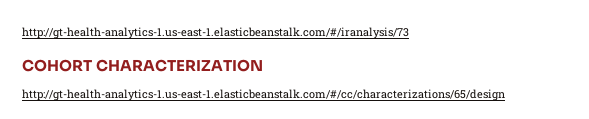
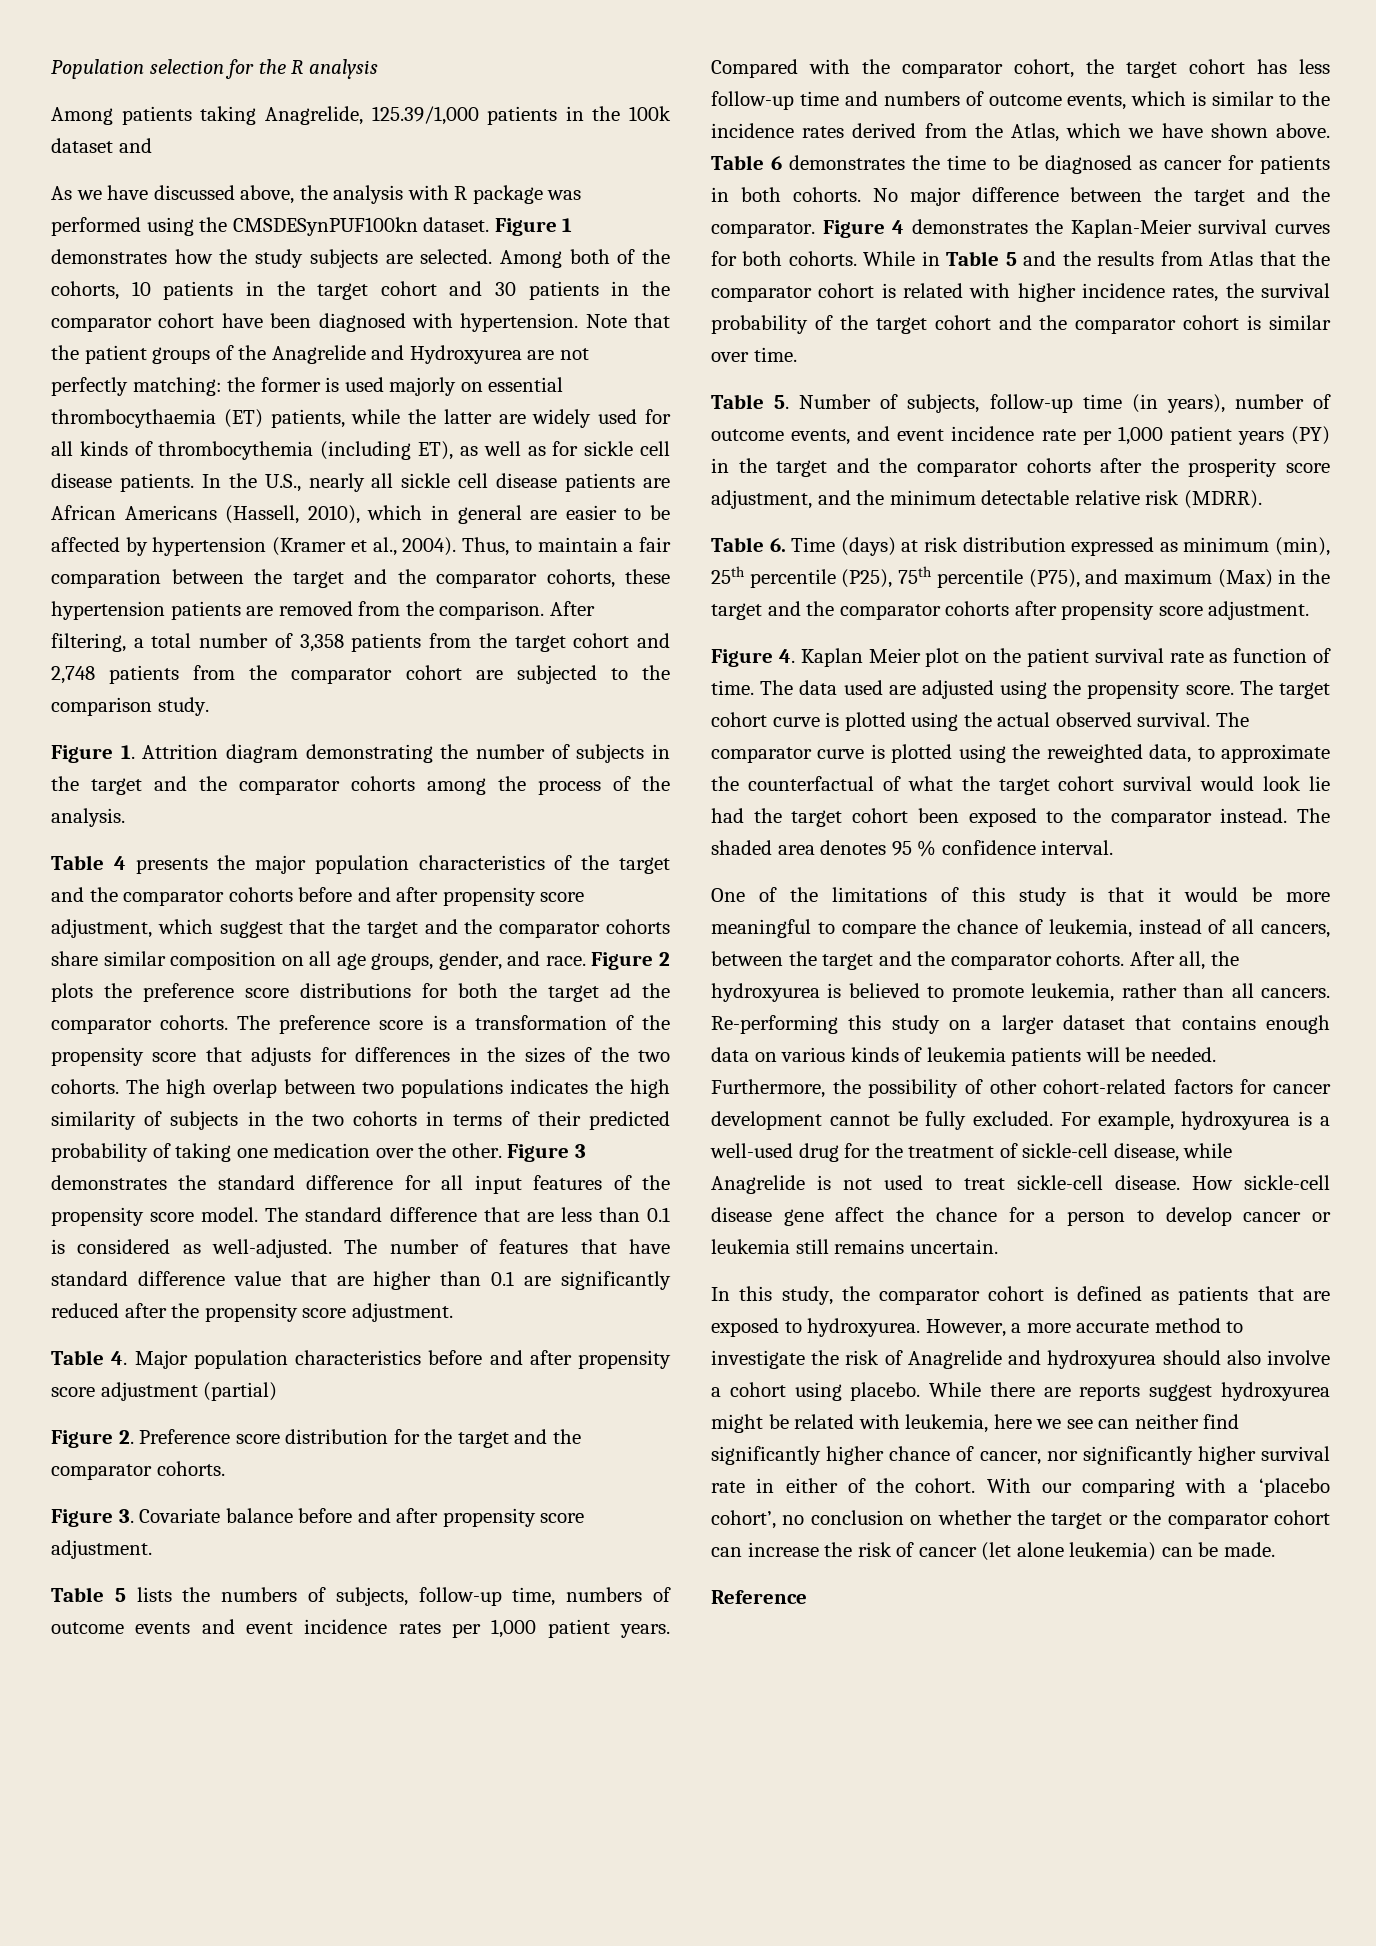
[22,27,409,39] [22,59,264,72] [22,89,505,101] http://gt-health-analytics-1.us-east-1.elasticbeanstalk.com/#/iranalysis/73 // COHORT CHARACTERIZATION // http://gt-health-analytics-1.us-east-1.elasticbeanstalk.com/#/cc/characterizations/65/design -> [51,59,378,79] [51,106,671,125] [51,138,152,153] [51,185,582,204] [51,217,573,236] [51,249,670,268] [51,281,670,300] [51,313,670,332] [51,345,589,364] [51,377,564,396] [51,409,671,428] [51,441,670,460] [51,473,671,492] [51,505,671,524] [51,537,672,556] [51,569,670,588] [51,601,595,620] [51,633,671,652] [51,665,670,684] [51,697,209,716] [51,744,670,763] [51,776,670,795] [51,808,125,827] [51,855,671,874] [51,887,585,906] [51,919,670,938] [51,951,670,970] [51,983,670,1002] [51,1015,671,1034] [51,1047,670,1066] [51,1079,671,1098] [51,1111,670,1130] [51,1143,586,1162] [51,1175,671,1194] [51,1207,671,1226] [51,1239,670,1258] [51,1271,672,1290] [51,1303,453,1322] [51,1350,671,1369] [51,1382,278,1401] [51,1429,581,1448] [51,1461,225,1480] [51,1508,585,1527] [51,1540,152,1559] [51,1587,671,1606] [51,1619,670,1638] [711,59,1330,78] [711,91,1330,110] [711,123,1330,142] [711,155,1330,174] [711,187,1330,206] [711,219,1330,238] [711,251,1330,266] [711,283,1330,302] [711,315,1331,334] [711,347,797,362] [711,394,1331,413] [711,426,1331,445] [711,458,1330,477] [711,490,1262,509] [711,537,1330,556] [711,566,1330,588] [711,601,1310,620] [711,648,1331,667] [711,680,1330,699] [711,712,1249,731] [711,744,1330,763] [711,776,1330,795] [711,808,1330,827] [711,840,1114,857] [711,887,1330,906] [711,919,1330,938] [711,951,1239,970] [711,983,1330,1002] [711,1015,1330,1034] [711,1047,1216,1066] [711,1079,1331,1098] [711,1111,1330,1130] [710,1143,1233,1162] [711,1175,1330,1194] [711,1207,1331,1226] [711,1239,998,1254] [711,1286,1330,1305] [711,1318,1244,1337] [711,1350,1330,1369] [711,1382,1330,1401] [711,1414,1240,1433] [711,1446,1330,1465] [711,1478,1330,1497] [711,1510,1330,1529] [711,1542,1275,1561] [711,1590,807,1604] Population selection for the R analysis // Among patients taking Anagrelide, 125.39/1,000 patients in the 100k dataset and // As we have discussed above, the analysis with R package was performed using the CMSDESynPUF100kn dataset. Figure 1 demonstrates how the study subjects are selected. Among both of the cohorts, 10 patients in the target cohort and 30 patients in the comparator cohort have been diagnosed with hypertension. Note that the patient groups of the Anagrelide and Hydroxyurea are not perfectly matching: the former is used majorly on essential thrombocythaemia (ET) patients, while the latter are widely used for all kinds of thrombocythemia (including ET), as well as for sickle cell disease patients. In the U.S., nearly all sickle cell disease patients are African Americans (Hassell, 2010), which in general are easier to be affected by hypertension (Kramer et al., 2004). Thus, to maintain a fair comparation between the target and the comparator cohorts, these hypertension patients are removed from the comparison. After filtering, a total number of 3,358 patients from the target cohort and 2,748 patients from the comparator cohort are subjected to the comparison study. // Figure 1. Attrition diagram demonstrating the number of subjects in the target and the comparator cohorts among the process of the analysis. // Table 4 presents the major population characteristics of the target and the comparator cohorts before and after propensity score adjustment, which suggest that the target and the comparator cohorts share similar composition on all age groups, gender, and race. Figure 2 plots the preference score distributions for both the target ad the comparator cohorts. The preference score is a transformation of the propensity score that adjusts for differences in the sizes of the two cohorts. The high overlap between two populations indicates the high similarity of subjects in the two cohorts in terms of their predicted probability of taking one medication over the other. Figure 3 demonstrates the standard difference for all input features of the propensity score model. The standard difference that are less than 0.1 is considered as well-adjusted. The number of features that have standard difference value that are higher than 0.1 are significantly reduced after the propensity score adjustment. // Table 4. Major population characteristics before and after propensity score adjustment (partial) // Figure 2. Preference score distribution for the target and the comparator cohorts. // Figure 3. Covariate balance before and after propensity score adjustment. // Table 5 lists the numbers of subjects, follow-up time, numbers of outcome events and event incidence rates per 1,000 patient years. Compared with the comparator cohort, the target cohort has less follow-up time and numbers of outcome events, which is similar to the incidence rates derived from the Atlas, which we have shown above. Table 6 demonstrates the time to be diagnosed as cancer for patients in both cohorts. No major difference between the target and the comparator. Figure 4 demonstrates the Kaplan-Meier survival curves for both cohorts. While in Table 5 and the results from Atlas that the comparator cohort is related with higher incidence rates, the survival probability of the target cohort and the comparator cohort is similar over time. // Table 5. Number of subjects, follow-up time (in years), number of outcome events, and event incidence rate per 1,000 patient years (PY) in the target and the comparator cohorts after the prosperity score adjustment, and the minimum detectable relative risk (MDRR). // Table 6. Time (days) at risk distribution expressed as minimum (min), 25th percentile (P25), 75th percentile (P75), and maximum (Max) in the target and the comparator cohorts after propensity score adjustment. // Figure 4. Kaplan Meier plot on the patient survival rate as function of time. The data used are adjusted using the propensity score. The target cohort curve is plotted using the actual observed survival. The comparator curve is plotted using the reweighted data, to approximate the counterfactual of what the target cohort survival would look lie had the target cohort been exposed to the comparator instead. The shaded area denotes 95 % confidence interval. // One of the limitations of this study is that it would be more meaningful to compare the chance of leukemia, instead of all cancers, between the target and the comparator cohorts. After all, the hydroxyurea is believed to promote leukemia, rather than all cancers. Re-performing this study on a larger dataset that contains enough data on various kinds of leukemia patients will be needed. Furthermore, the possibility of other cohort-related factors for cancer development cannot be fully excluded. For example, hydroxyurea is a well-used drug for the treatment of sickle-cell disease, while Anagrelide is not used to treat sickle-cell disease. How sickle-cell disease gene affect the chance for a person to develop cancer or leukemia still remains uncertain. // In this study, the comparator cohort is defined as patients that are exposed to hydroxyurea. However, a more accurate method to investigate the risk of Anagrelide and hydroxyurea should also involve a cohort using placebo. While there are reports suggest hydroxyurea might be related with leukemia, here we see can neither find significantly higher chance of cancer, nor significantly higher survival rate in either of the cohort. With our comparing with a ‘placebo cohort’, no conclusion on whether the target or the comparator cohort can increase the risk of cancer (let alone leukemia) can be made. // Reference

